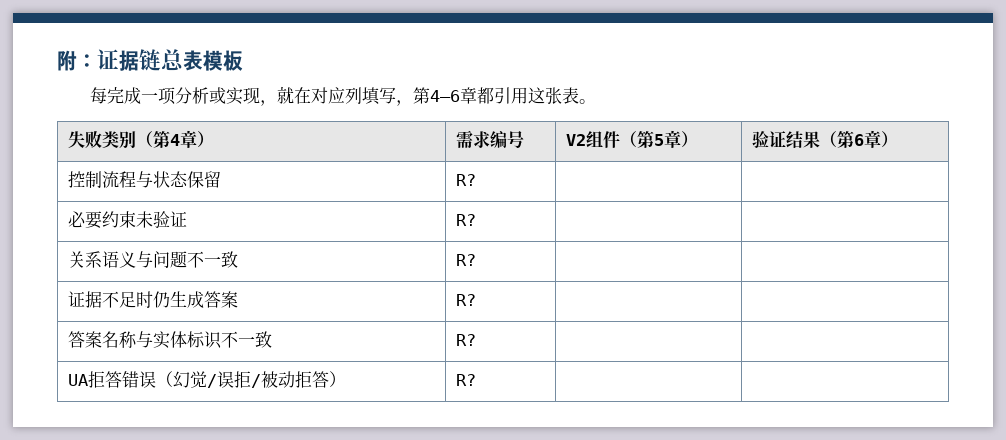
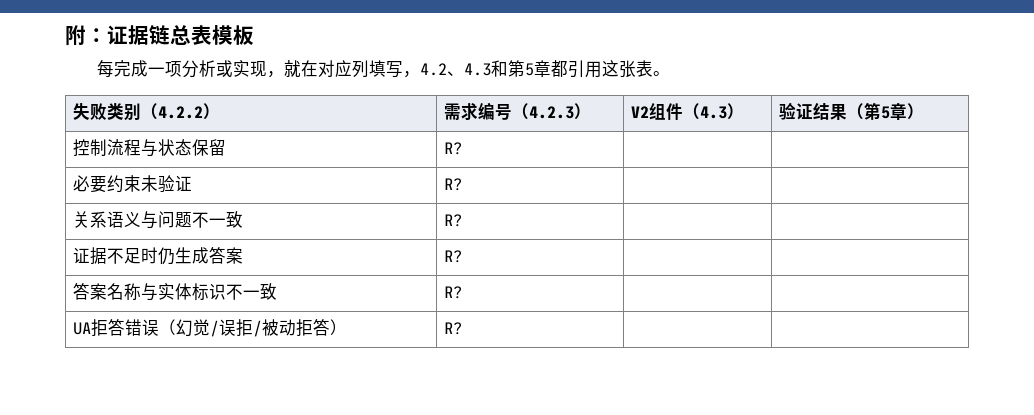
[412,87,460,104] 第4–6 -> [419,60,534,77] 4.2、4.3和第5
[152,130,197,148] 第4章 -> [158,106,204,119] 4.2.2
(524, 139) none -> [512,103,592,119] （4.2.3）
[636,130,681,148] 第5章 -> [700,106,728,119] 4.3
[853,134,864,146] 6 -> [881,106,891,119] 5

